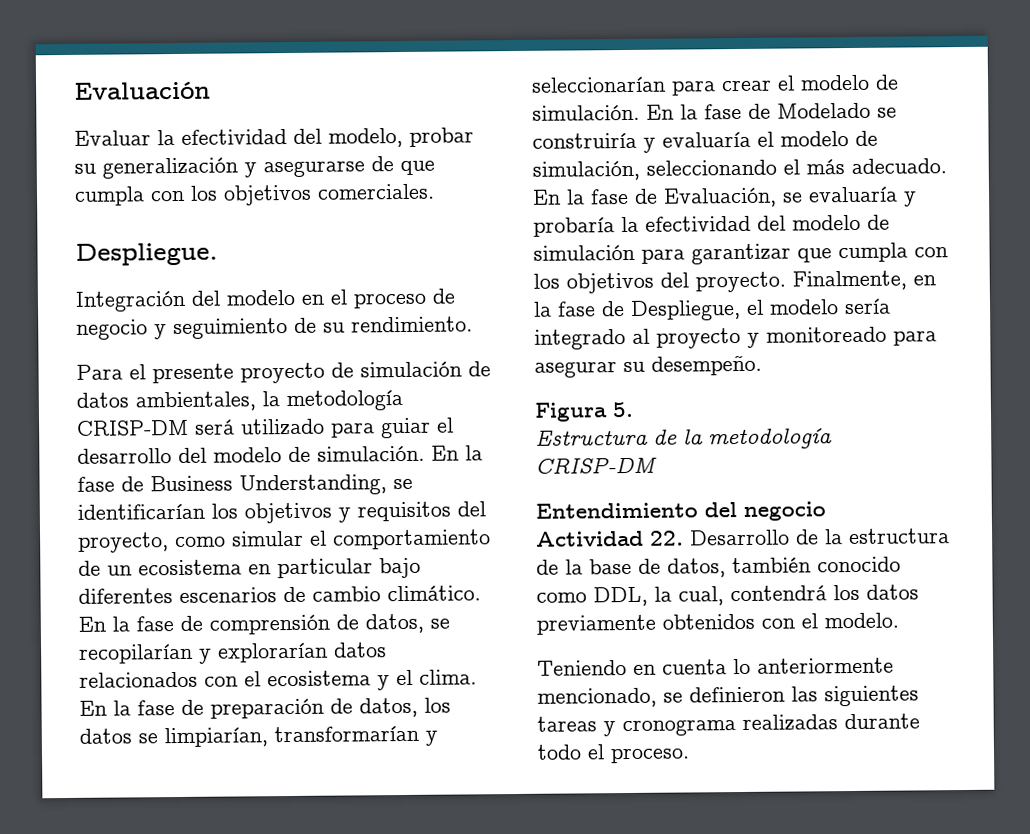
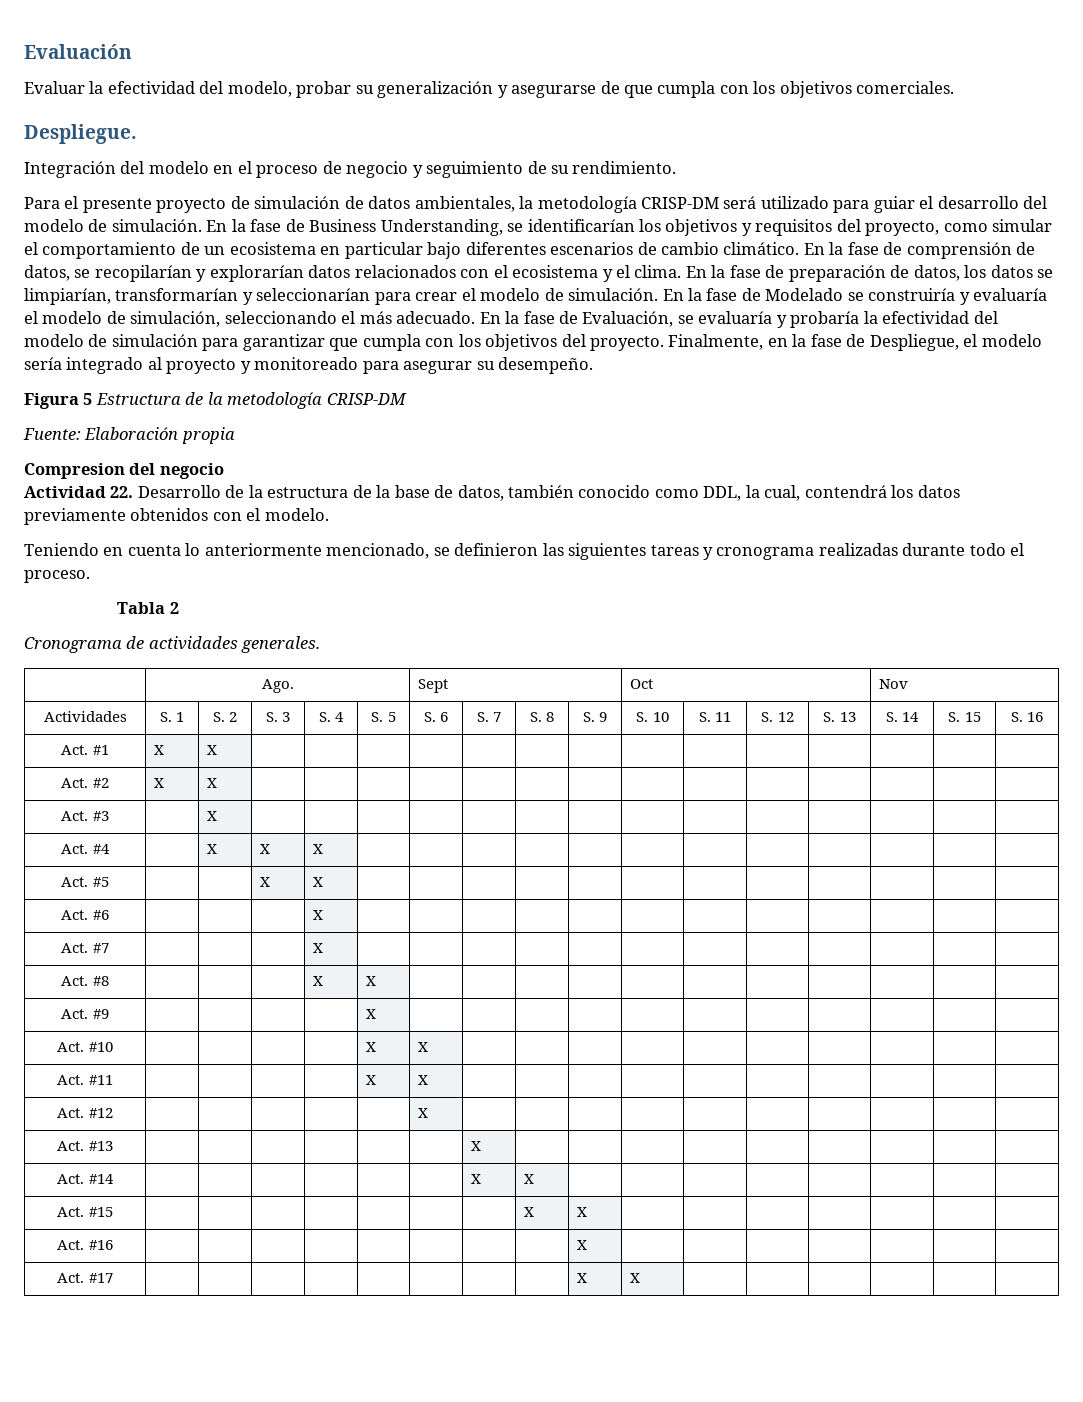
[612,401,634,418] 5. // -> [83,393,93,405] 5
[535,502,698,519] Entendimiento -> [23,427,235,444] [24,463,125,479] Fuente: Elaboración propia // Compresion
(690, 755) none -> [117,602,179,614] [24,636,321,653] [261,679,294,693] [417,679,448,693] [629,679,653,689] [878,679,908,689] [43,711,127,722] [159,712,185,722] [212,712,238,722] [265,712,291,722] [318,712,345,722] [371,712,396,722] [423,712,449,722] [476,712,502,722] [529,712,555,722] [582,712,608,722] [636,712,669,722] [698,712,732,722] [761,712,794,722] [823,712,856,722] [885,712,920,722] [948,712,981,722] [1010,712,1044,722] [61,745,109,755] [153,745,164,755] [206,745,217,755] [61,778,109,788] [153,778,164,788] [206,778,217,788] [61,811,109,821] [206,811,217,821] [61,844,110,854] [206,844,217,854] [259,844,270,854] [312,844,323,854] [61,877,109,887] [259,877,270,887] [312,877,323,887] [61,910,109,920] [312,910,323,920] [61,943,109,953] [312,943,323,953] [61,976,109,986] [312,976,323,986] [365,976,376,986] [61,1009,109,1019] [365,1009,376,1019] [57,1042,113,1052] [365,1042,376,1052] [417,1042,428,1052] [57,1075,113,1085] [365,1075,376,1085] [417,1075,428,1085] [57,1108,113,1118] [417,1108,428,1118] [57,1141,113,1151] [470,1141,481,1151] [57,1174,114,1184] [470,1174,481,1184] [523,1174,534,1184] [57,1207,113,1217] [523,1207,534,1217] [576,1207,587,1217] [57,1240,113,1250] [576,1240,587,1250] [57,1273,113,1283] [576,1273,587,1283] [629,1273,640,1283] // Tabla 2 // Cronograma de actividades generales. // | Ago. | Sept | Oct | Nov // Actividades | S. 1 | S. 2 | S. 3 | S. 4 | S. 5 | S. 6 | S. 7 | S. 8 | S. 9 | S. 10 | S. 11 | S. 12 | S. 13 | S. 14 | S. 15 | S. 16 // Act. #1 | X | X | | | | | | | | | | | | | | // Act. #2 | X | X | | | | | | | | | | | | | | // Act. #3 | | X | | | | | | | | | | | | | | // Act. #4 | | X | X | X | | | | | | | | | | | | // Act. #5 | | | X | X | | | | | | | | | | | | // Act. #6 | | | | X | | | | | | | | | | | | // Act. #7 | | | | X | | | | | | | | | | | | // Act. #8 | | | | X | X | | | | | | | | | | | // Act. #9 | | | | | X | | | | | | | | | | | // Act. #10 | | | | | X | X | | | | | | | | | | // Act. #11 | | | | | X | X | | | | | | | | | | // Act. #12 | | | | | | X | | | | | | | | | | // Act. #13 | | | | | | | X | | | | | | | | | // Act. #14 | | | | | | | X | X | | | | | | | | // Act. #15 | | | | | | | | X | X | | | | | | | // Act. #16 | | | | | | | | | X | | | | | | | // Act. #17 | | | | | | | | | X | X | | | | | |

